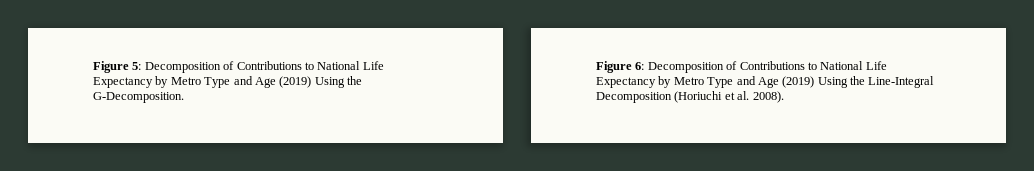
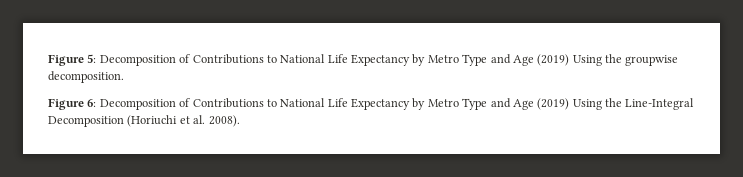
[93,92,184,103] G-Decomposition. -> [625,55,679,66] [48,71,124,83] groupwise decomposition.

